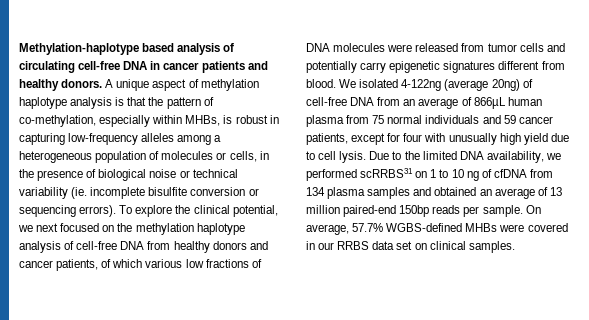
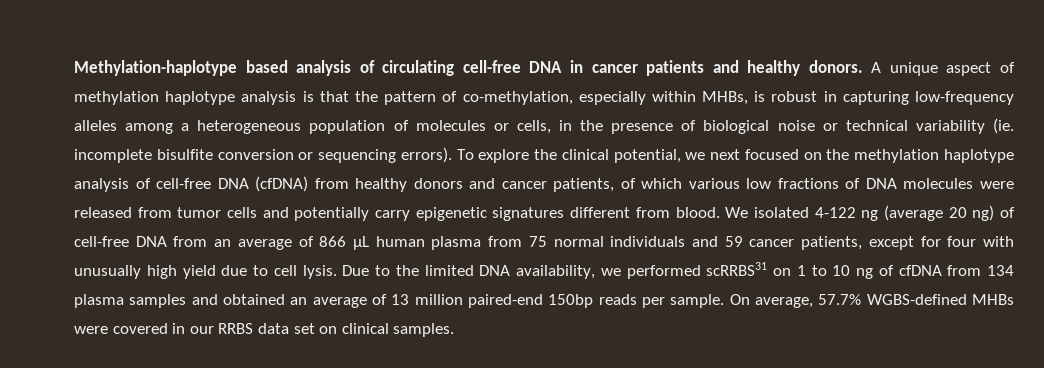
(145, 245) none -> [255,176,309,192] (cfDNA)
[401,79,520,91] 4-122ng (average 20ng) -> [814,205,995,221] 4-122 ng (average 20 ng)
[473,97,506,109] 866µL -> [319,236,370,250] 866 µL

